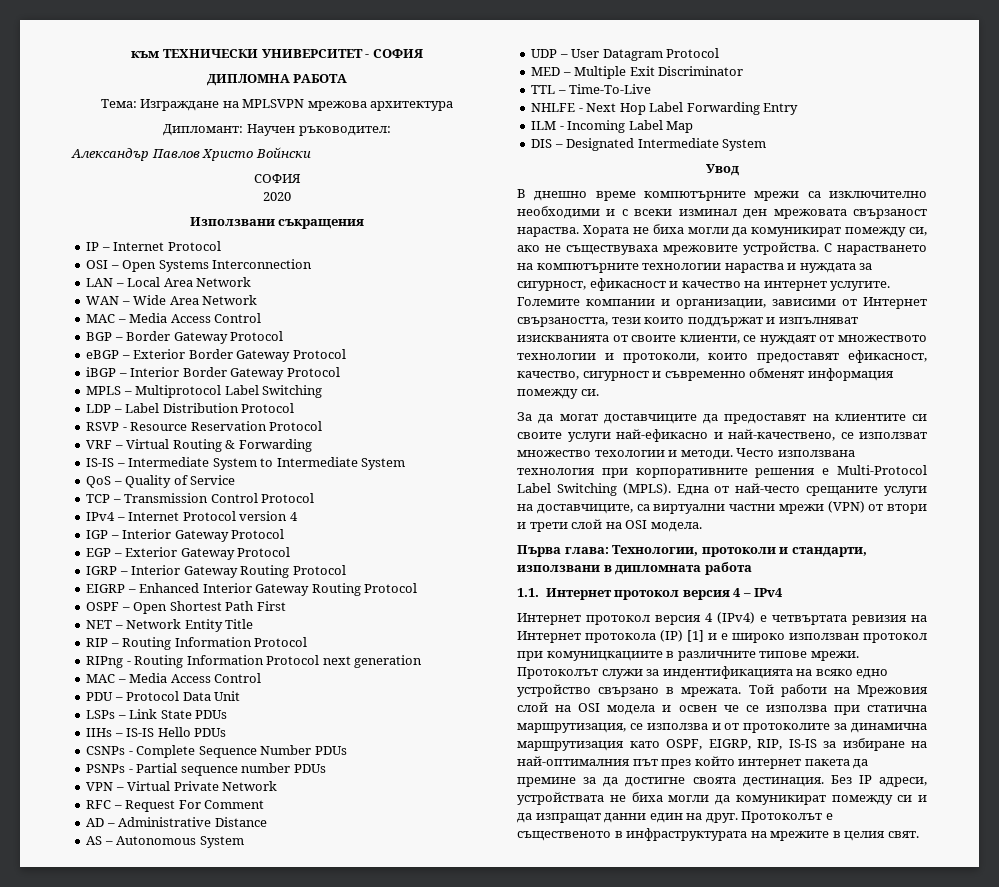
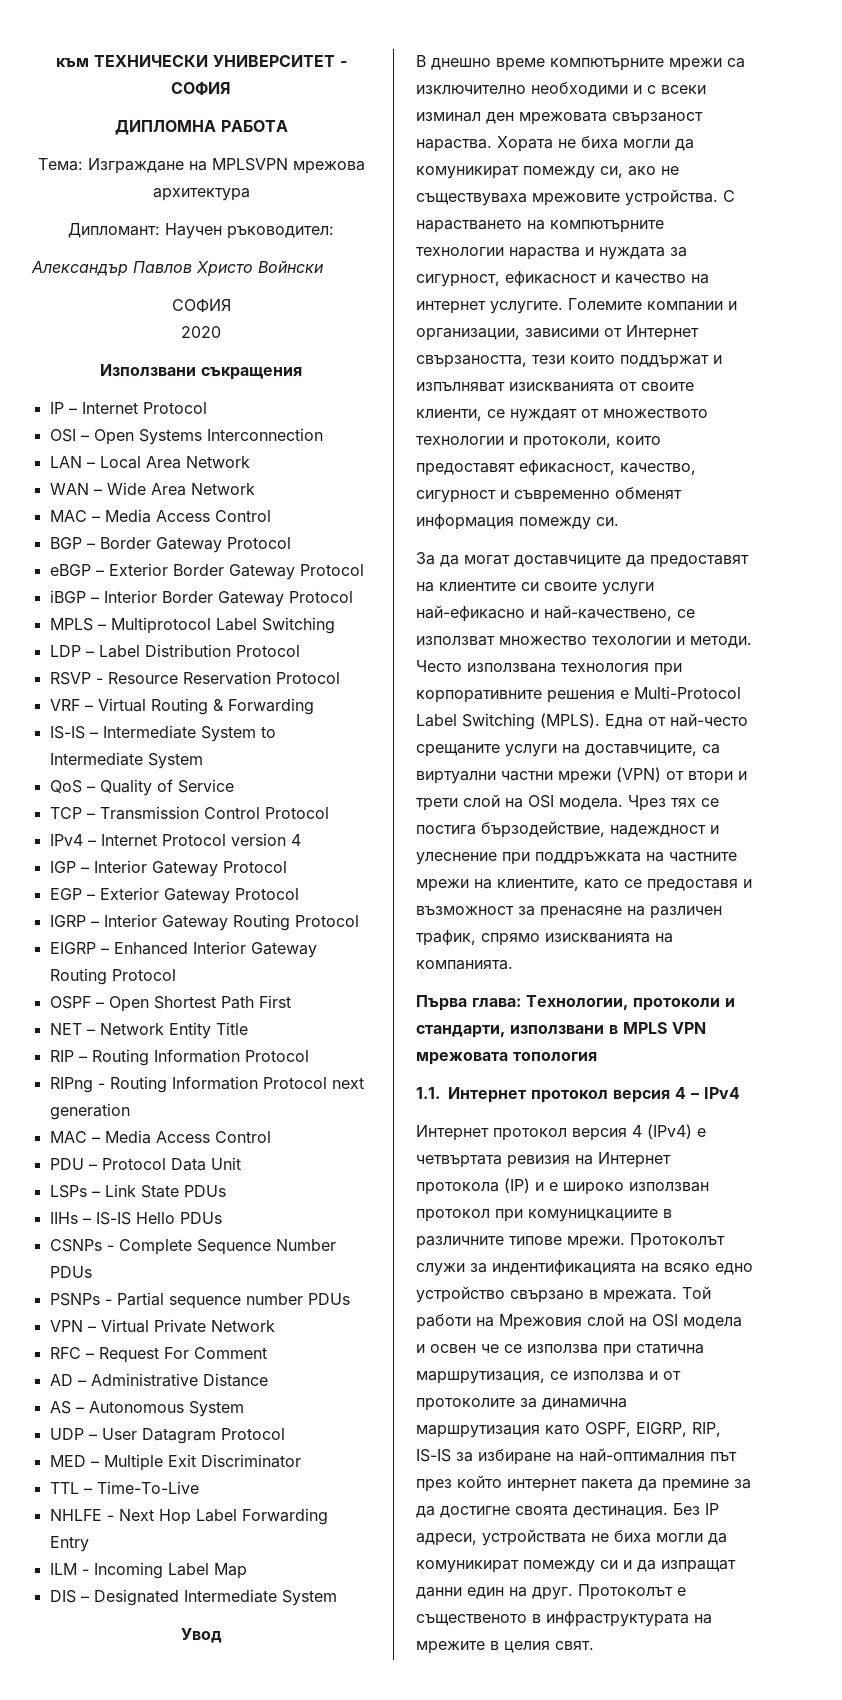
(702, 527) none -> [628,795,719,811] [416,821,719,838] [416,852,737,865] [416,879,752,892] [416,906,722,919] [416,930,673,946] [416,960,513,970] Чрез тях се постига бързодействие, надеждност и улеснение при поддръжката на частните мрежи на клиентите, като се предоставя и възможност за пренасяне на различен трафик, спрямо изискванията на компанията.
[615,562,752,575] дипломната работа -> [623,1022,706,1034] [416,1052,597,1065] MPLS VPN мрежовата топология
[687,630,704,642] [1] -> (530, 1185) none

